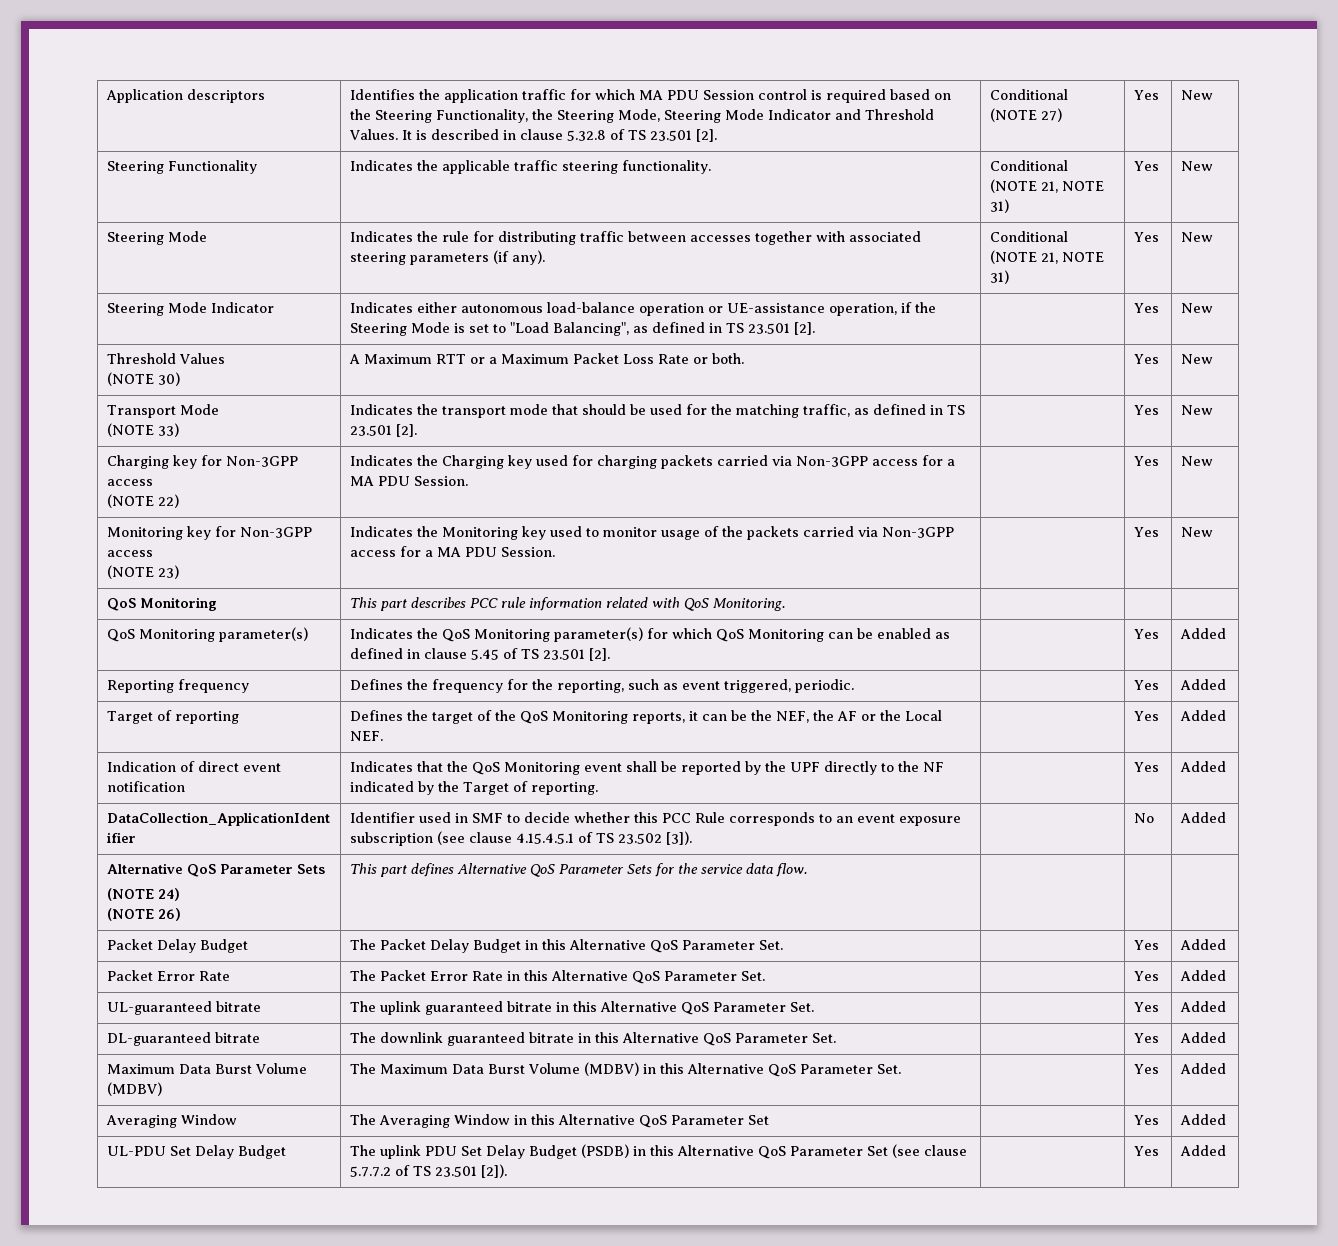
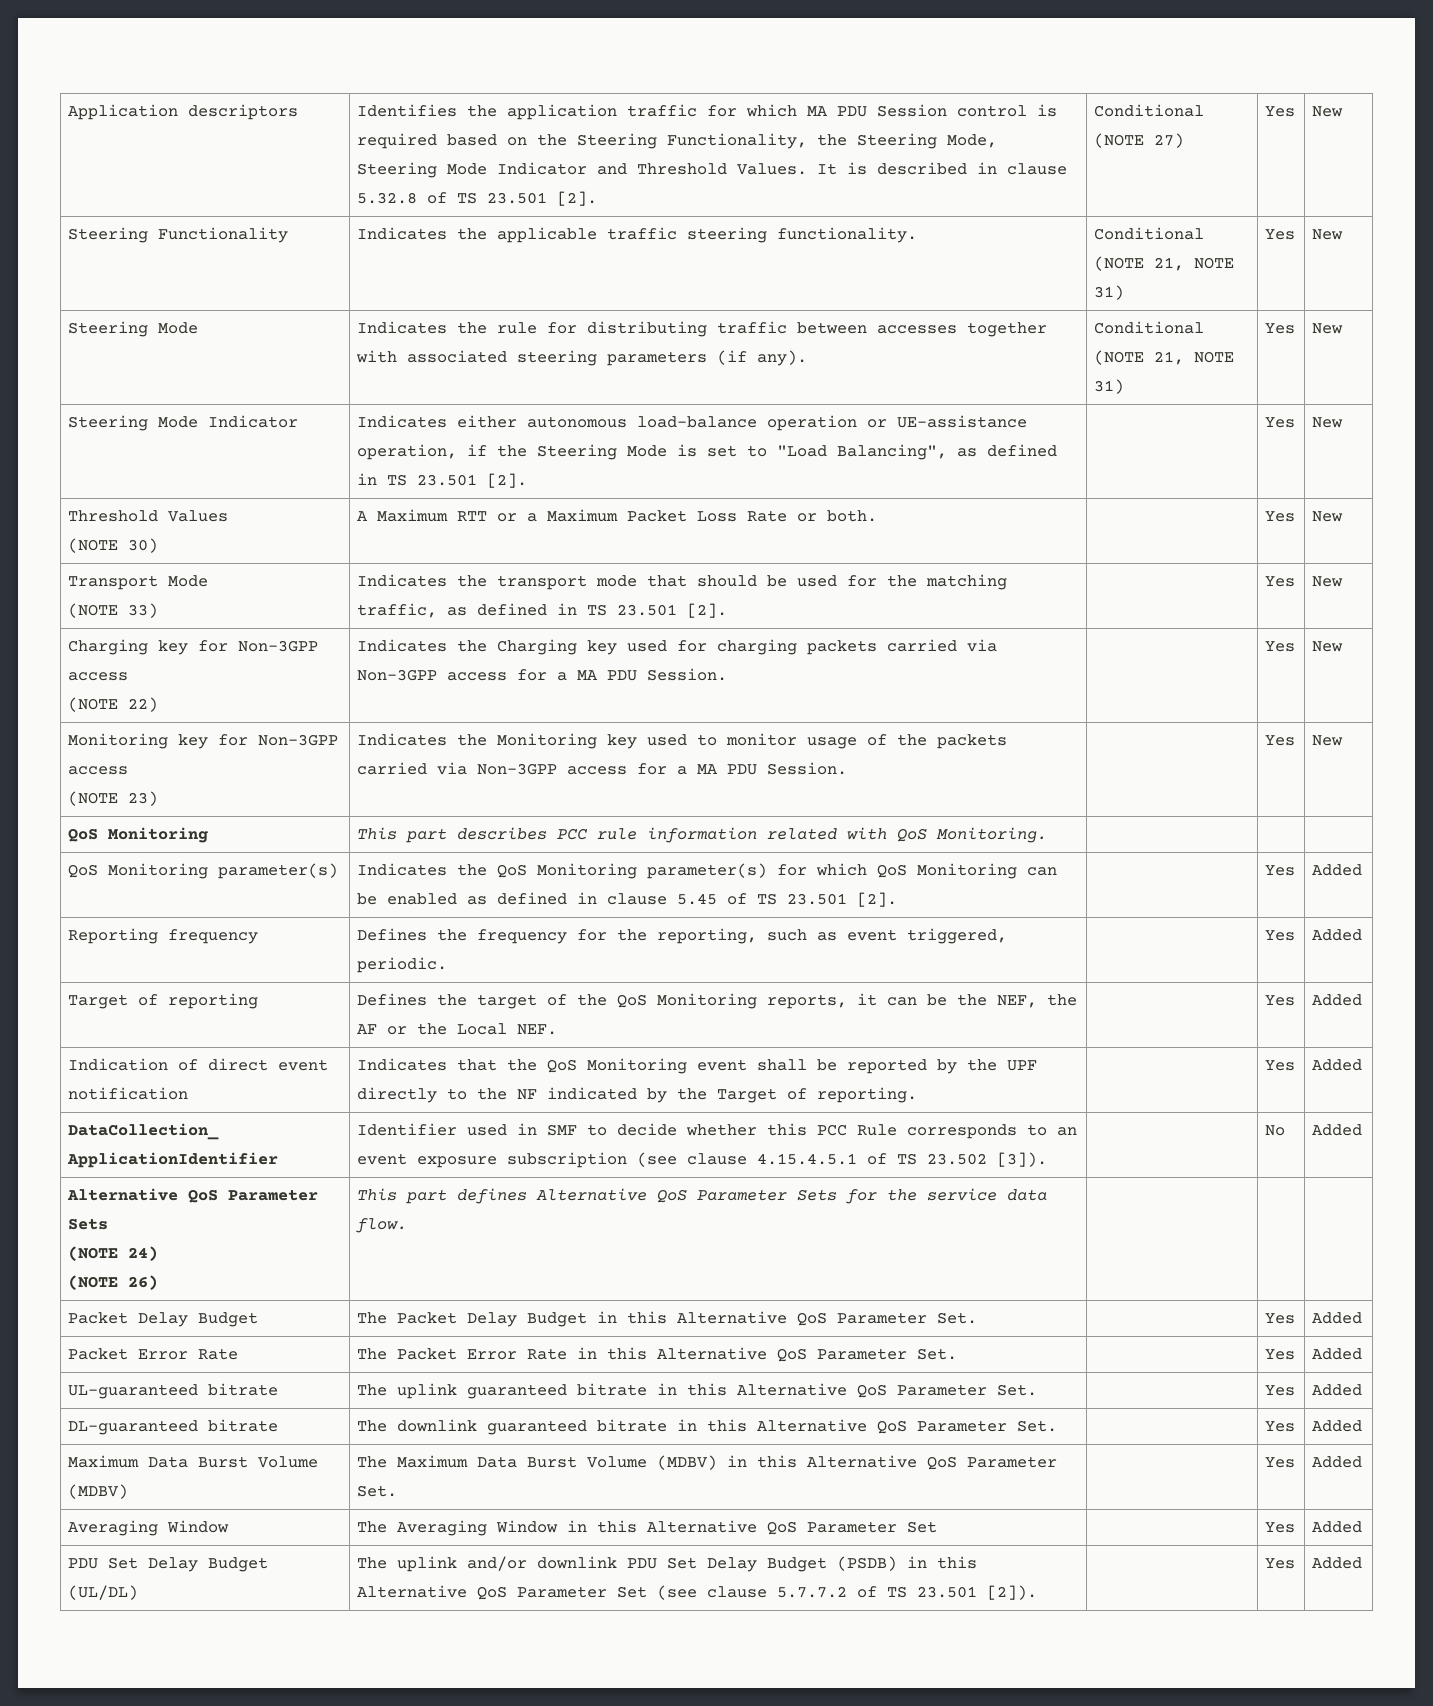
[107,1145,287,1159] [350,1145,422,1159] UL-PDU Set Delay Budget | The uplink -> [68,1557,269,1572] [68,1585,139,1600] [357,1556,618,1572] PDU Set Delay Budget (UL/DL) | The uplink and/or downlink

